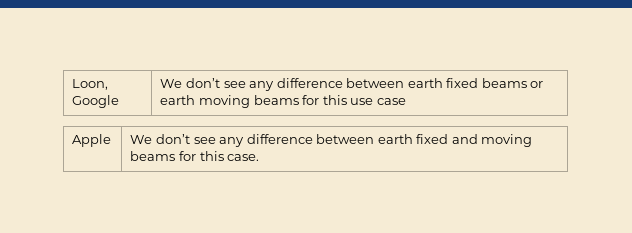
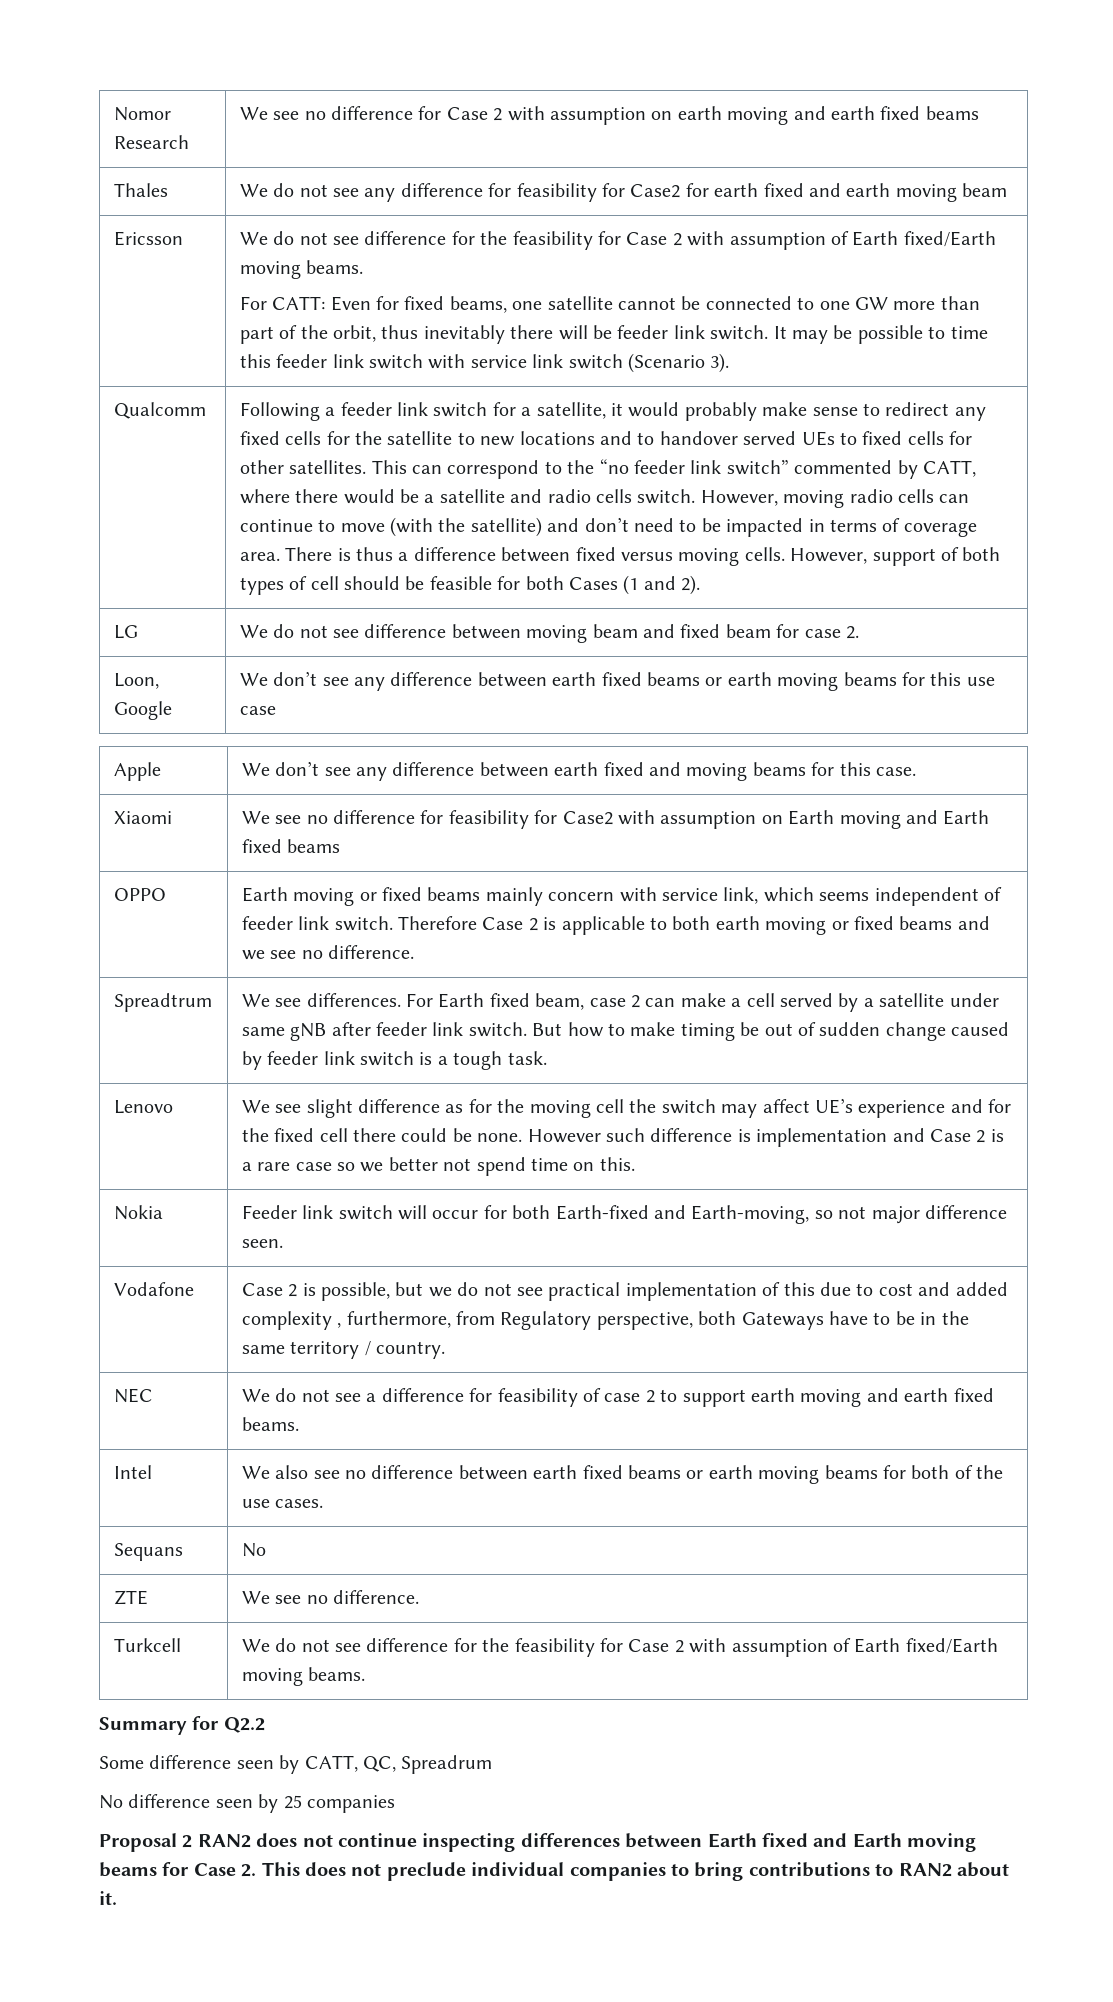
(72, 84) none -> [113,107,171,121] [113,135,189,149] [239,106,979,125] [113,183,168,197] [239,183,1008,202] [113,231,183,246] [239,231,996,250] [239,260,364,279] [239,296,980,313] [239,325,988,344] [239,353,730,373] [113,402,206,419] [239,402,986,421] [239,431,973,446] [239,459,977,479] [239,489,970,508] [239,517,977,537] [239,547,1001,566] [239,575,701,595] [113,625,138,639] [239,624,860,643] Nomor Research | We see no difference for Case 2 with assumption on earth moving and earth fixed beams // Thales | We do not see any difference for feasibility for Case2 for earth fixed and earth moving beam // Ericsson | We do not see difference for the feasibility for Case 2 with assumption of Earth fixed/Earth moving beams. // For CATT: Even for fixed beams, one satellite cannot be connected to one GW more than part of the orbit, thus inevitably there will be feeder link switch. It may be possible to time this feeder link switch with service link switch (Scenario 3). // Qualcomm | Following a feeder link switch for a satellite, it would probably make sense to redirect any fixed cells for the satellite to new locations and to handover served UEs to fixed cells for other satellites. This can correspond to the “no feeder link switch” commented by CATT, where there would be a satellite and radio cells switch. However, moving radio cells can continue to move (with the satellite) and don’t need to be impacted in terms of coverage area. There is thus a difference between fixed versus moving cells. However, support of both types of cell should be feasible for both Cases (1 and 2). // LG | We do not see difference between moving beam and fixed beam for case 2. //
(260, 157) none -> [113,811,172,824] [241,810,990,829] [241,839,341,853] [113,888,166,901] [241,887,1003,906] [241,916,990,935] [241,945,415,960] [113,993,212,1012] [241,993,999,1012] [241,1022,1010,1041] [241,1051,547,1070] [113,1100,173,1114] [241,1098,1012,1118] [241,1128,1004,1147] [241,1157,635,1176] [113,1205,163,1220] [241,1205,1008,1224] [241,1239,283,1248] [113,1282,194,1296] [241,1282,1008,1301] [241,1311,969,1330] [241,1341,446,1359] [113,1388,153,1403] [241,1388,994,1407] [241,1417,299,1431] [113,1465,152,1479] [241,1465,1004,1484] [241,1499,324,1508] [113,1543,183,1561] [241,1543,266,1557] [113,1590,148,1605] [241,1590,420,1604] [113,1638,181,1652] [241,1638,998,1657] [241,1667,366,1686] [99,1716,265,1735] [99,1755,493,1774] [99,1794,395,1813] [99,1833,977,1852] [99,1862,1009,1881] [99,1891,117,1905] // Xiaomi | We see no difference for feasibility for Case2 with assumption on Earth moving and Earth fixed beams // OPPO | Earth moving or fixed beams mainly concern with service link, which seems independent of feeder link switch. Therefore Case 2 is applicable to both earth moving or fixed beams and we see no difference. // Spreadtrum | We see differences. For Earth fixed beam, case 2 can make a cell served by a satellite under same gNB after feeder link switch. But how to make timing be out of sudden change caused by feeder link switch is a tough task. // Lenovo | We see slight difference as for the moving cell the switch may affect UE’s experience and for the fixed cell there could be none. However such difference is implementation and Case 2 is a rare case so we better not spend time on this. // Nokia | Feeder link switch will occur for both Earth-fixed and Earth-moving, so not major difference seen. // Vodafone | Case 2 is possible, but we do not see practical implementation of this due to cost and added complexity , furthermore, from Regulatory perspective, both Gateways have to be in the same territory / country. // NEC | We do not see a difference for feasibility of case 2 to support earth moving and earth fixed beams. // Intel | We also see no difference between earth fixed beams or earth moving beams for both of the use cases. // Sequans | No // ZTE | We see no difference. // Turkcell | We do not see difference for the feasibility for Case 2 with assumption of Earth fixed/Earth moving beams. // Summary for Q2.2 // Some difference seen by CATT, QC, Spreadrum // No difference seen by 25 companies // Proposal 2 RAN2 does not continue inspecting differences between Earth fixed and Earth moving beams for Case 2. This does not preclude individual companies to bring contributions to RAN2 about it.

